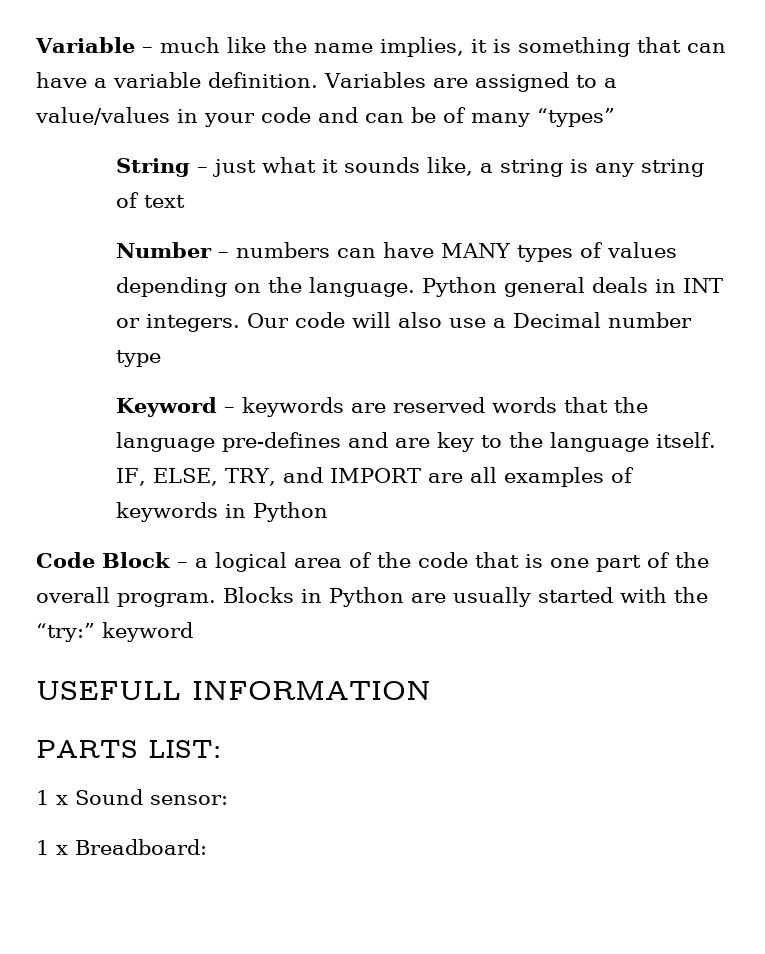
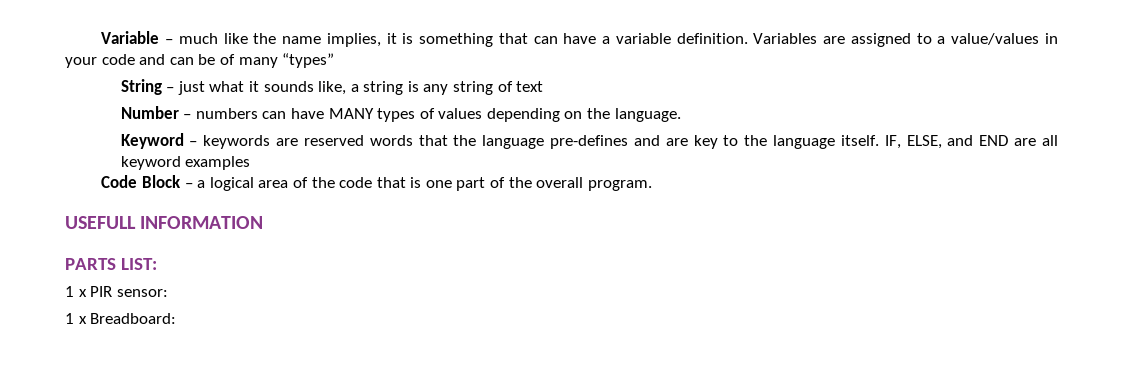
[422,277,724,297] [116,312,693,332] [116,350,162,367] Python general deals in INT or integers. Our code will also use a Decimal number type -> (681, 115) none
[225,467,422,486] TRY, and IMPORT -> [947,135,1009,146] and END
(498, 475) none -> [120,156,181,170] keyword
[611,467,635,483] [116,502,329,522] of keywords in Python -> (251, 163) none
[223,587,708,607] [36,622,193,642] Blocks in Python are usually started with the “try:” keyword -> (652, 185) none
[75,789,143,805] Sound -> [90,286,113,297] PIR

